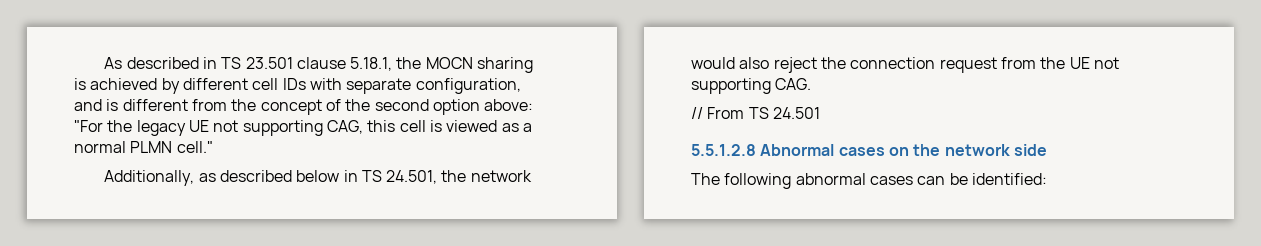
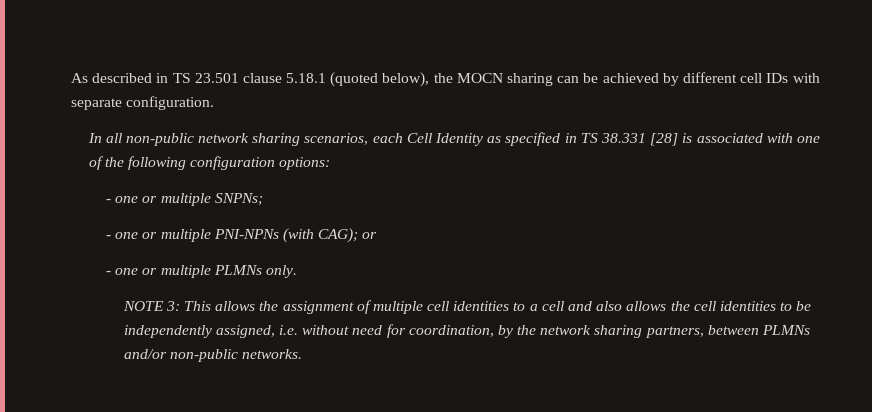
[350,57,393,71] 5.18.1, -> [286,72,430,87] 5.18.1 (quoted below),
[74,78,86,90] is -> [557,73,599,83] can be
[415,78,521,94] [74,99,534,115] [74,120,532,136] [74,141,213,153] [104,170,532,186] [691,57,1119,73] [691,78,812,94] [691,107,820,119] [691,144,1047,156] [691,173,1047,189] configuration, and is different from the concept of the second option above: "For the legacy UE not supporting CAG, this cell is viewed as a normal PLMN cell." // Additionally, as described below in TS 24.501, the network would also reject the connection request from the UE not supporting CAG. // // From TS 24.501 // 5.5.1.2.8 Abnormal cases on the network side // The following abnormal cases can be identified: -> [126,96,215,110] [87,132,820,146] [88,156,331,170] [106,193,263,206] [106,228,378,243] [106,265,298,278] [122,300,812,314] [123,324,811,338] [123,349,303,362] configuration. // In all non-public network sharing scenarios, each Cell Identity as specified in TS 38.331 [28] is associated with one of the following configuration options: // - one or multiple SNPNs; // - one or multiple PNI-NPNs (with CAG); or // - one or multiple PLMNs only. // NOTE 3: This allows the assignment of multiple cell identities to a cell and also allows the cell identities to be independently assigned, i.e. without need for coordination, by the network sharing partners, between PLMNs and/or non-public networks.

